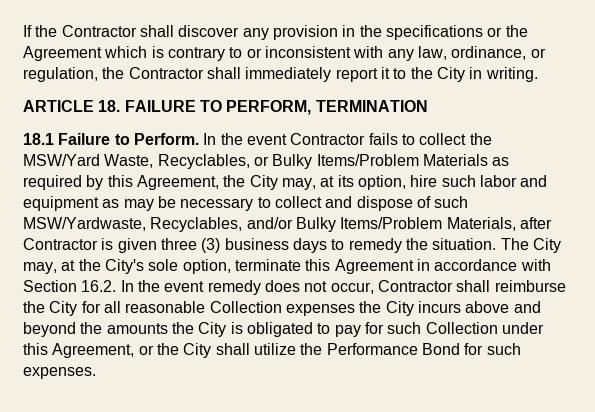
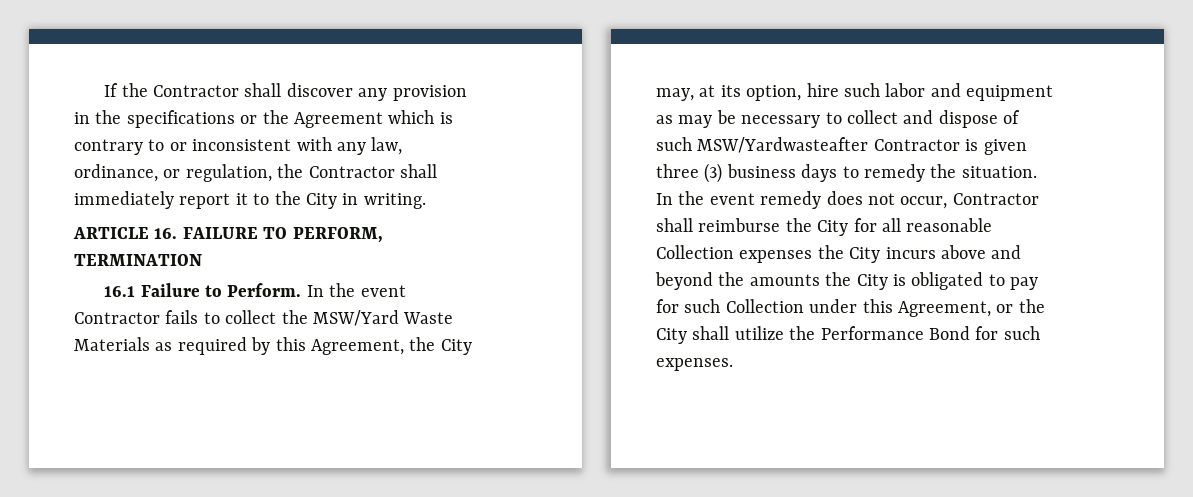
[98,100,121,112] 18. -> [154,228,178,239] 16.
[23,133,54,145] 18.1 -> [104,286,136,297] 16.1
[104,154,419,169] Waste, Recyclables, or Bulky Items/Problem -> [403,312,454,324] Waste
[23,217,552,232] MSW/Yardwaste, Recyclables, and/or Bulky Items/Problem Materials, after -> [697,137,869,153] MSW/Yardwasteafter
[500,238,561,253] [23,259,551,274] [23,280,117,292] The City may, at the City's sole option, terminate this Agreement in accordance with Section 16.2. -> (1037, 172) none

